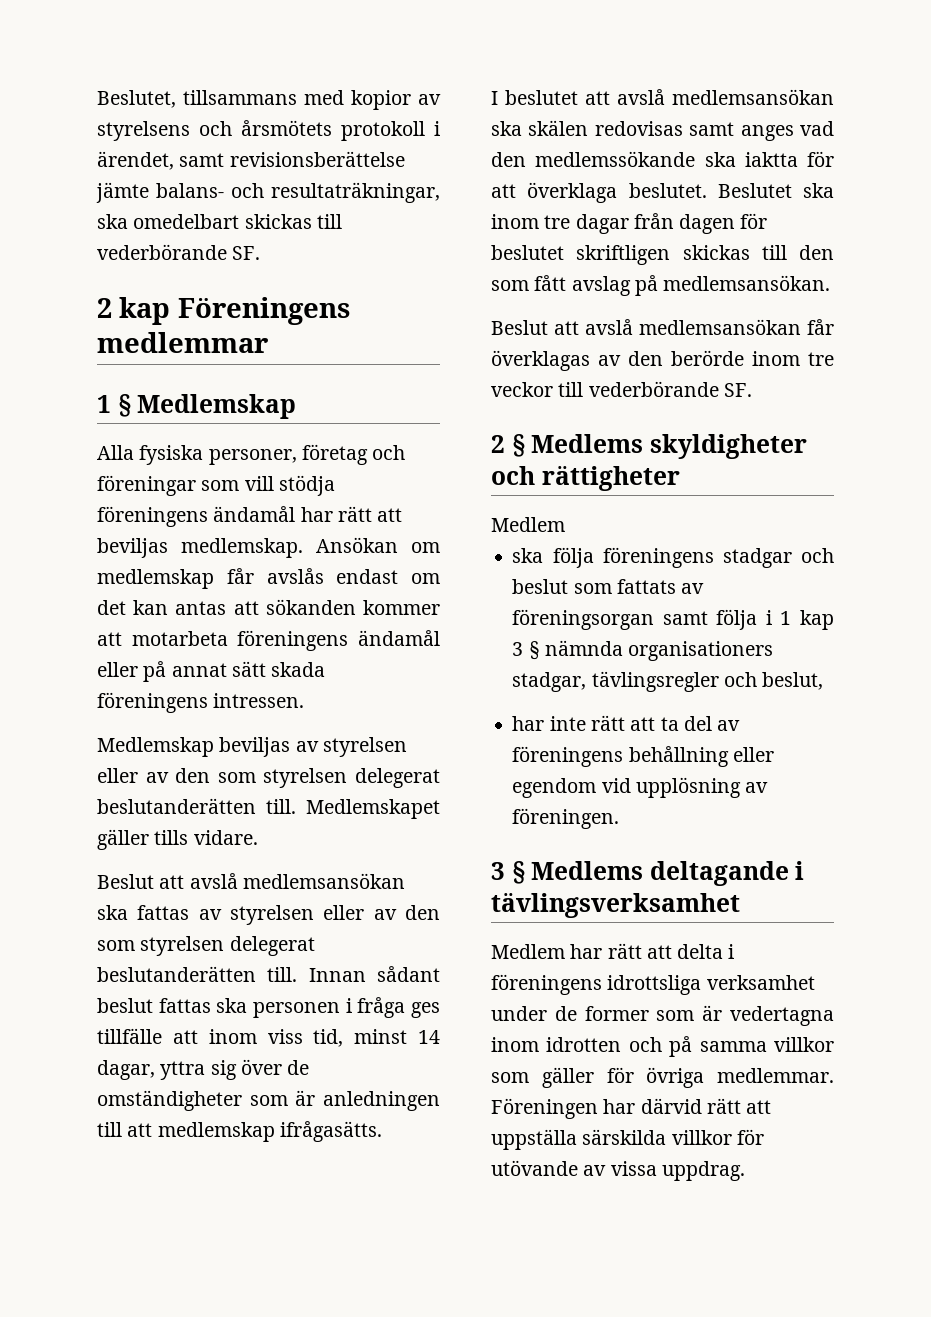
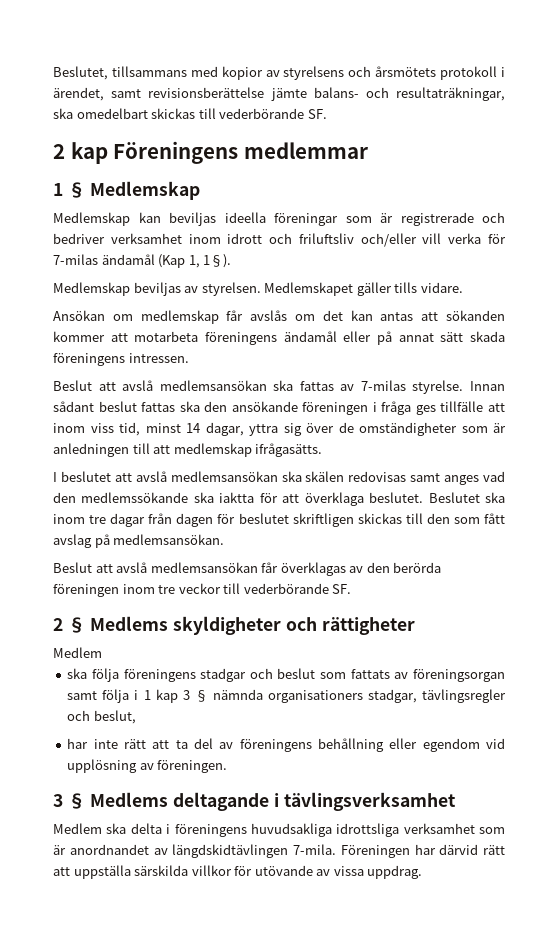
[97,444,406,465] [97,475,335,496] [97,506,403,527] [97,538,303,558] Alla fysiska personer, företag och föreningar som vill stödja föreningens ändamål har rätt att beviljas medlemskap. -> [53,212,505,226] [53,233,506,247] [53,254,232,268] [53,282,463,296] Medlemskap kan beviljas ideella föreningar som är registrerade och bedriver verksamhet inom idrott och friluftsliv och/eller vill verka för 7-milas ändamål (Kap 1, 1§). // Medlemskap beviljas av styrelsen. Medlemskapet gäller tills vidare. //
[336,569,399,584] endast -> (288, 315) none
[97,737,407,757] [97,768,440,788] [97,798,440,819] [97,829,258,850] // Medlemskap beviljas av styrelsen eller av den som styrelsen delegerat beslutanderätten till. Medlemskapet gäller tills vidare. -> (189, 358) none
[230,905,440,925] [97,936,315,956] [97,966,298,982] styrelsen eller av den som styrelsen delegerat beslutanderätten till. -> [360,380,464,394] 7-milas styrelse.
[252,1002,340,1018] personen -> [204,401,369,415] den ansökande föreningen
[671,350,744,366] berörde -> [393,562,442,573] [53,584,119,597] berörda föreningen
[570,943,672,959] har rätt att -> [106,823,127,834] ska
(602, 984) none -> [250,823,332,837] huvudsakliga
[491,1005,834,1026] [491,1036,834,1057] [491,1067,834,1088] under de former som är vedertagna inom idrotten och på samma villkor som gäller för övriga medlemmar. -> [479,827,505,834] [53,844,336,858] som är anordnandet av längdskidtävlingen 7-mila.

